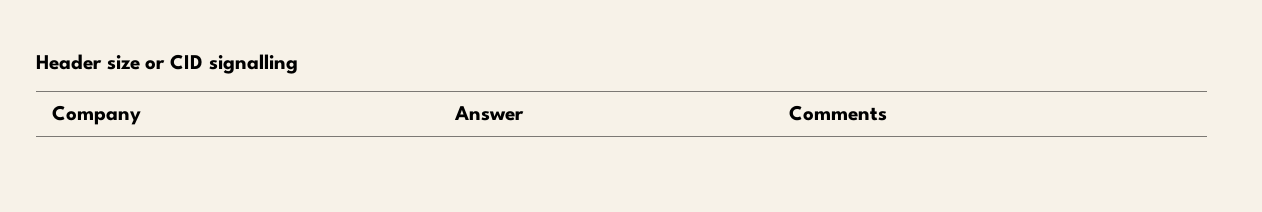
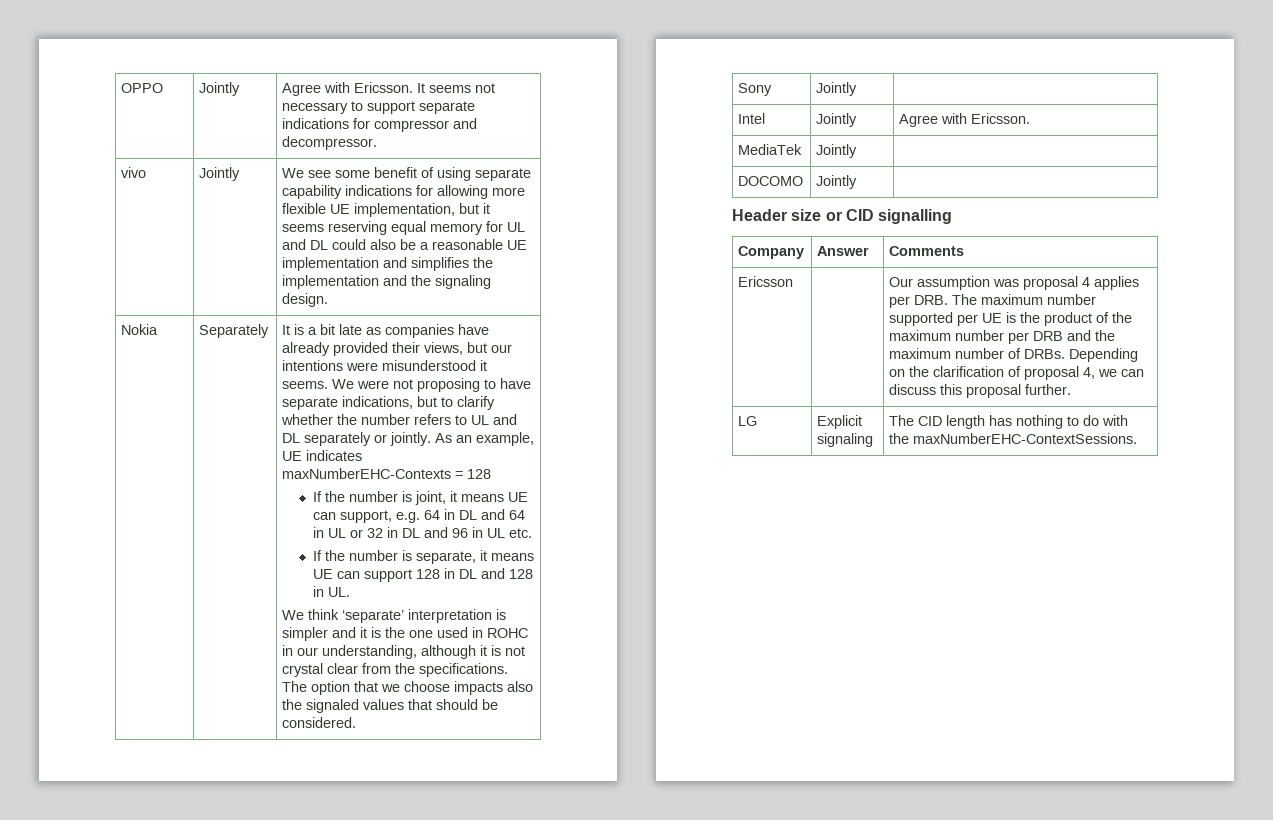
(36, 62) none -> [121,83,164,93] [199,82,241,96] [282,82,496,96] [282,101,476,114] [282,118,478,132] [282,136,378,150] [121,167,147,178] [199,167,241,181] [282,167,532,181] [282,185,526,199] [282,203,491,217] [282,221,526,235] [282,239,528,250] [282,257,494,271] [282,275,492,289] [282,293,329,307] [121,324,159,335] [199,324,270,338] [282,324,490,338] [282,342,513,356] [282,360,488,371] [282,378,532,392] [282,396,496,410] [281,414,518,425] [282,432,535,446] [282,450,363,461] [282,468,492,479] [312,491,528,505] [312,509,525,523] [312,527,532,538] [312,550,534,564] [312,568,533,582] [312,586,350,597] [282,609,507,623] [282,627,529,641] [282,645,526,659] [282,663,509,677] [282,681,534,695] [282,699,499,713] [282,717,357,728] [738,83,773,96] [816,82,858,96] [738,113,766,124] [816,113,858,127] [899,113,1031,127] [738,144,803,155] [816,144,858,158] [738,176,804,186] [816,175,858,189] OPPO | Jointly | Agree with Ericsson. It seems not necessary to support separate indications for compressor and decompressor. // vivo | Jointly | We see some benefit of using separate capability indications for allowing more flexible UE implementation, but it seems reserving equal memory for UL and DL could also be a reasonable UE implementation and simplifies the implementation and the signaling design. // Nokia | Separately | It is a bit late as companies have already provided their views, but our intentions were misunderstood it seems. We were not proposing to have separate indications, but to clarify whether the number refers to UL and DL separately or jointly. As an example, UE indicates maxNumberEHC-Contexts = 128 // If the number is joint, it means UE can support, e.g. 64 in DL and 64 in UL or 32 in DL and 96 in UL etc. // If the number is separate, it means UE can support 128 in DL and 128 in UL. // We think ‘separate’ interpretation is simpler and it is the one used in ROHC in our understanding, although it is not crystal clear from the specifications. The option that we choose impacts also the signaled values that should be considered. // Sony | Jointly | // Intel | Jointly | Agree with Ericsson. // MediaTek | Jointly | // DOCOMO | Jointly | //
(888, 113) none -> [738,276,794,287] [889,276,1140,290] [889,294,1097,308] [889,312,1133,326] [889,330,1116,344] [889,348,1139,362] [889,366,1145,380] [889,384,1072,398] [738,416,758,426] [817,415,863,429] [817,433,874,447] [889,415,1129,429] [889,433,1138,444] // Ericsson | | Our assumption was proposal 4 applies per DRB. The maximum number supported per UE is the product of the maximum number per DRB and the maximum number of DRBs. Depending on the clarification of proposal 4, we can discuss this proposal further. // LG | Explicit signaling | The CID length has nothing to do with the maxNumberEHC-ContextSessions.

